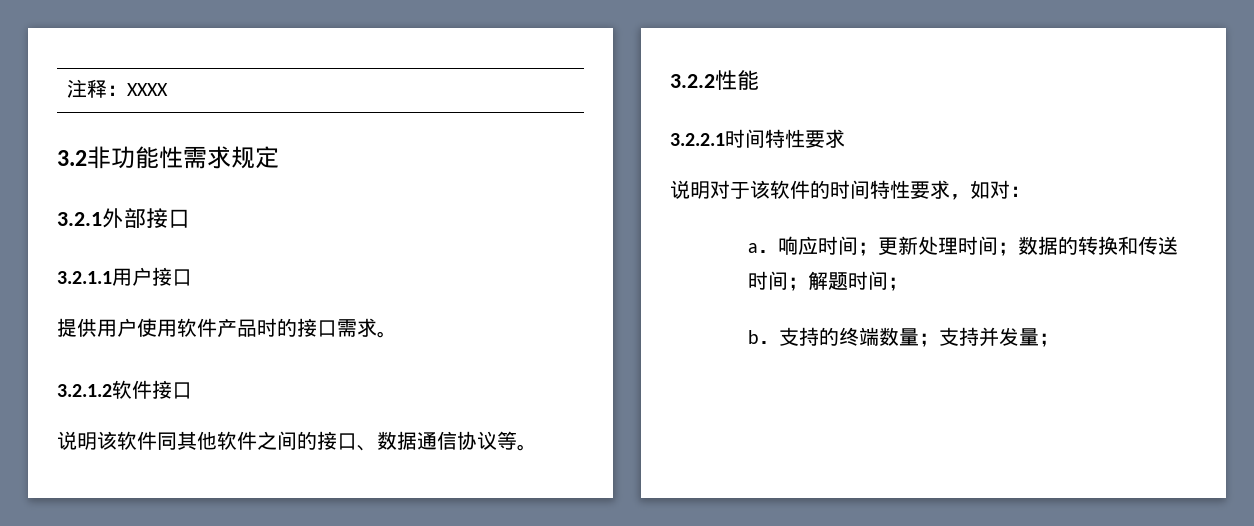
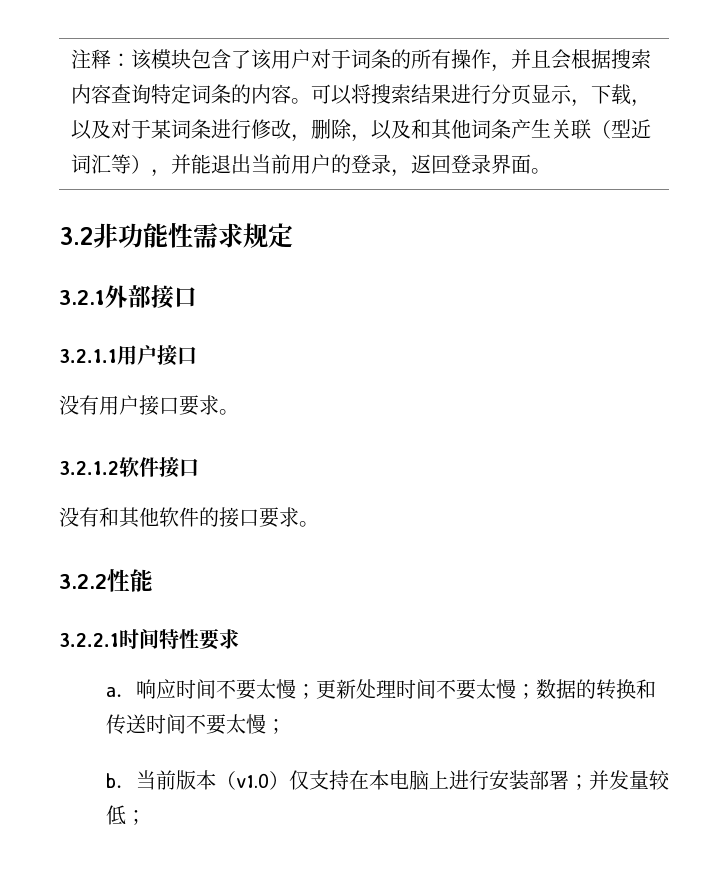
[127,83,169,96] XXXX -> [131,49,652,72] [71,84,652,107] [71,119,652,142] [71,154,552,177] 该模块包含了该用户对于词条的所有操作，并且会根据搜索内容查询特定词条的内容。可以将搜索结果进行分页显示，下载，以及对于某词条进行修改，删除，以及和其他词条产生关联（型近词汇等），并能退出当前用户的登录，返回登录界面。
[57,318,397,338] [57,380,192,399] [57,431,517,451] 提供用户使用软件产品时的接口需求。 // 3.2.1.2软件接口 // 说明该软件同其他软件之间的接口、数据通信协议等 -> [59,395,239,416] [59,457,199,478] [59,507,299,528] 没有用户接口要求。 // 3.2.1.2软件接口 // 没有和其他软件的接口要求
[670,180,1030,200] // 说明对于该软件的时间特性要求，如对： -> (239, 639) none
(859, 245) none -> [215,679,296,700] 不要太慢
(999, 245) none -> [435,679,516,700] 不要太慢
[788,271,889,291] ；解题时间 -> [185,714,266,735] 不要太慢
[779,327,1040,347] 支持的终端数量；支持并发量 -> [135,770,670,791] [105,805,126,825] 当前版本（v1.0）仅支持在本电脑上进行安装部署；并发量较低

